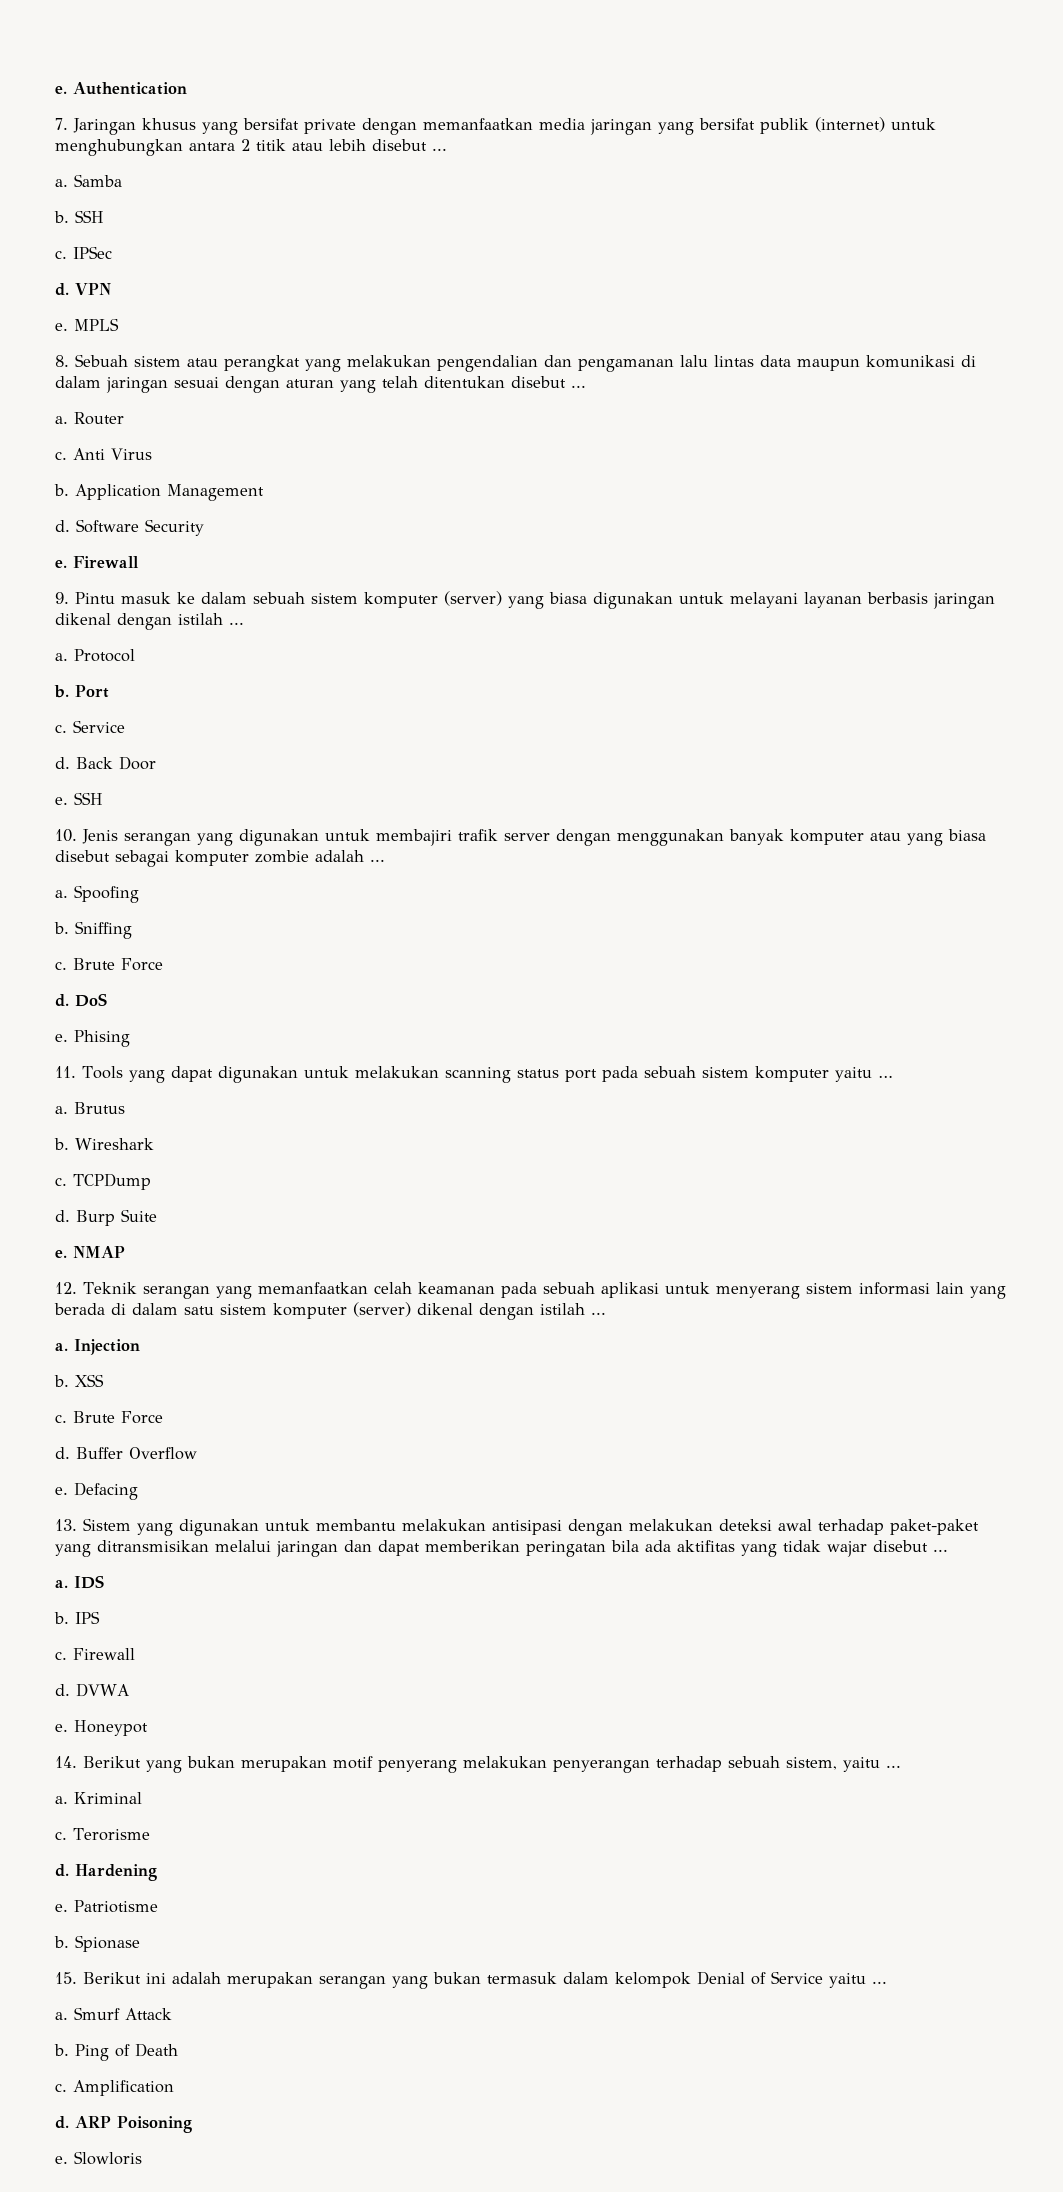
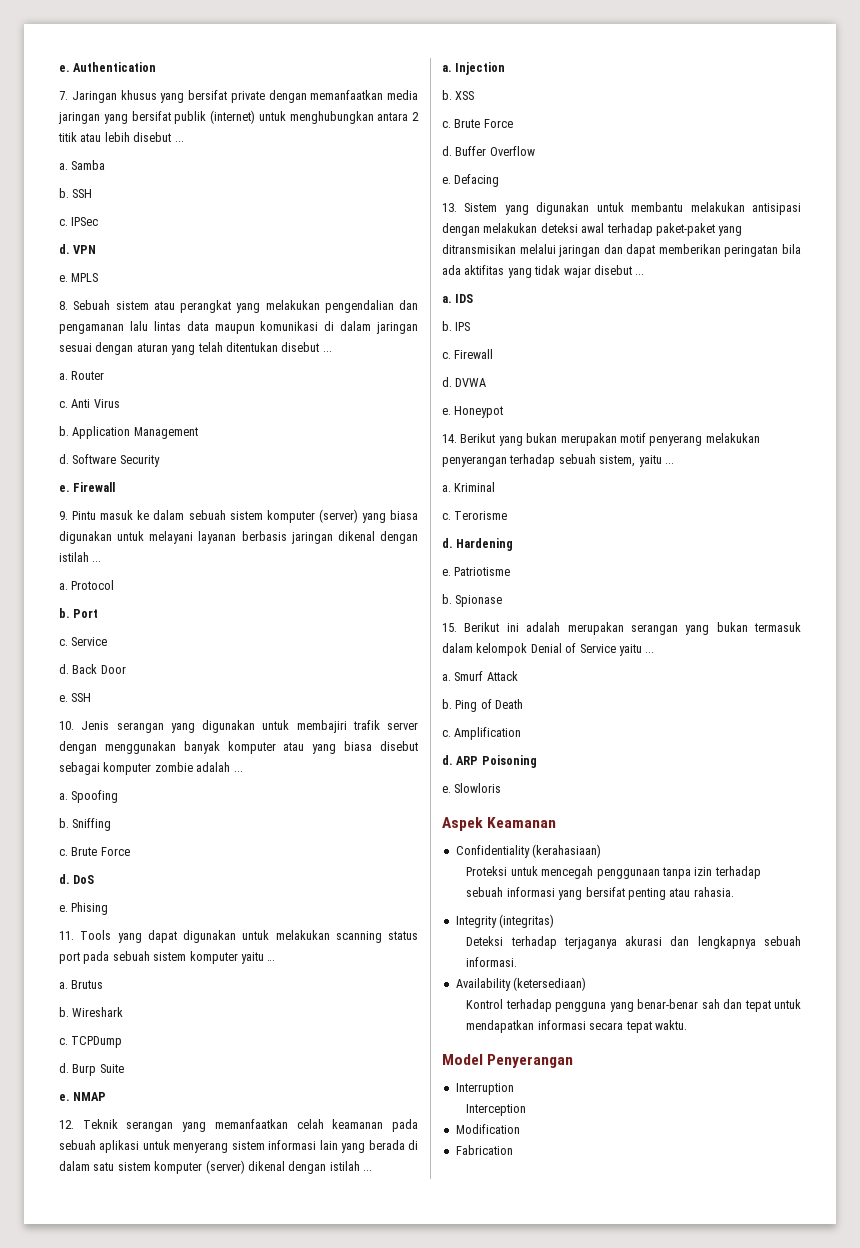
(142, 2158) none -> [442,817,557,831] [455,844,602,858] [466,866,761,879] [466,887,734,900] [455,914,555,928] [466,936,801,949] [466,957,518,967] [455,977,587,991] [466,999,801,1012] [466,1020,687,1033] [442,1054,574,1068] [455,1083,514,1095] [466,1104,527,1116] [455,1124,520,1134] [455,1145,513,1155] // Aspek Keamanan // Confidentiality (kerahasiaan) // Proteksi untuk mencegah penggunaan tanpa izin terhadap sebuah informasi yang bersifat penting atau rahasia. // Integrity (integritas) // Deteksi terhadap terjaganya akurasi dan lengkapnya sebuah informasi. // Availability (ketersediaan) // Kontrol terhadap pengguna yang benar-benar sah dan tepat untuk mendapatkan informasi secara tepat waktu. // Model Penyerangan // Interruption // Interception // Modification // Fabrication

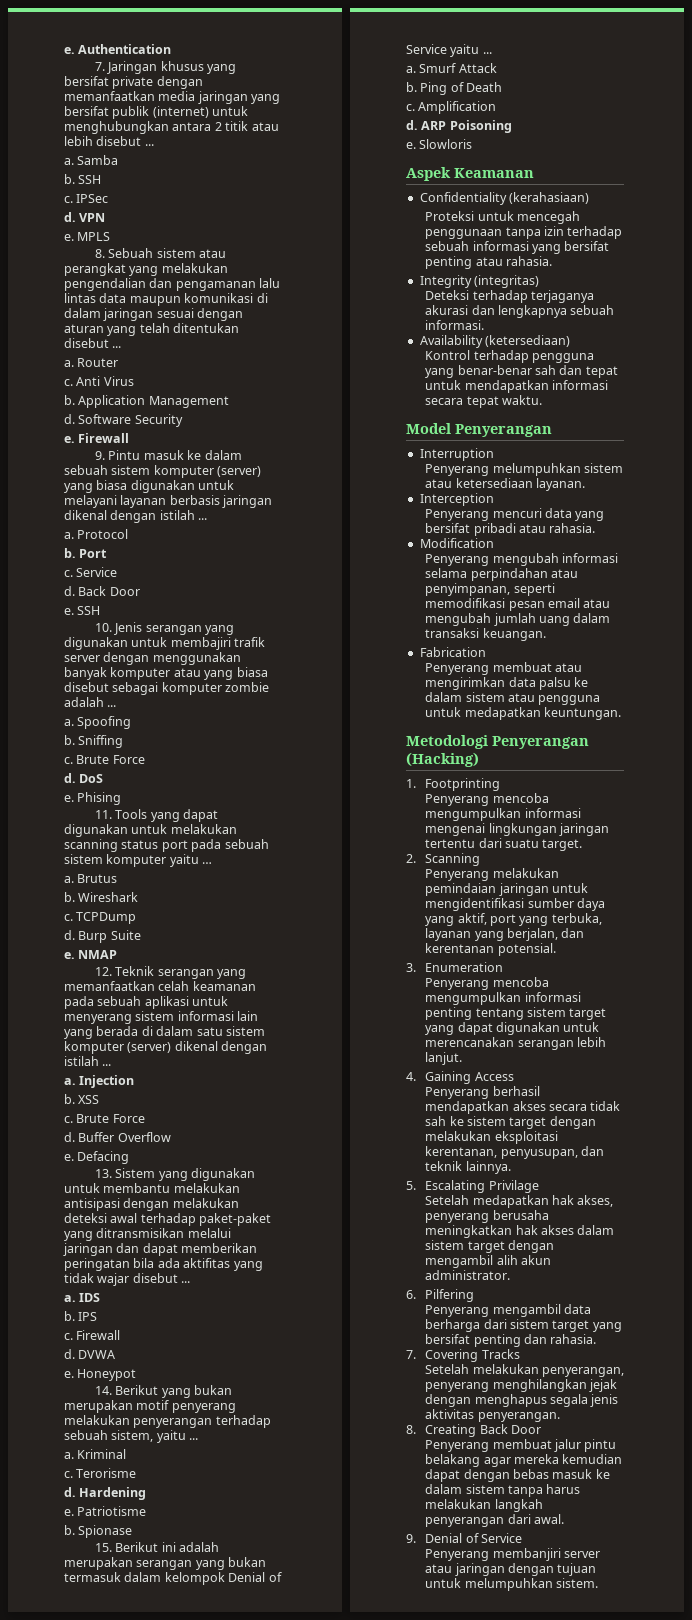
[466,1104,527,1116] [455,1124,520,1134] [455,1145,513,1155] Interception // Modification // Fabrication -> [425,463,623,476] [425,478,585,491] [419,493,494,506] [425,508,605,521] [425,523,596,536] [419,538,494,548] [425,553,618,566] [425,568,578,581] [425,583,555,596] [425,598,611,611] [425,613,611,626] [425,628,546,641] [419,647,486,657] [425,662,582,675] [425,677,589,690] [425,692,601,705] [425,707,621,720] [406,735,589,749] [406,752,479,767] [406,778,501,791] [425,793,549,806] [425,808,581,821] [425,823,609,836] [425,838,583,851] [406,853,481,866] [425,868,559,881] [425,883,588,896] [425,898,605,911] [425,913,602,926] [425,928,585,941] [425,943,556,956] [406,962,504,972] [425,977,549,990] [425,992,581,1005] [425,1007,607,1020] [425,1022,600,1035] [425,1037,606,1050] [425,1052,463,1065] [406,1071,514,1084] [425,1086,540,1099] [425,1101,621,1114] [425,1116,596,1129] [425,1131,558,1144] [425,1146,604,1159] [425,1161,511,1174] [406,1180,539,1193] [425,1195,614,1208] [425,1210,549,1223] [425,1225,615,1238] [425,1240,554,1253] [425,1255,551,1268] [425,1270,511,1280] [406,1289,475,1302] [425,1304,591,1317] [425,1319,622,1332] [425,1334,597,1347] [406,1349,520,1362] [425,1364,624,1377] [425,1379,617,1392] [425,1394,619,1407] [425,1409,560,1422] [406,1424,541,1437] [425,1439,617,1452] [425,1454,623,1467] [425,1469,610,1482] [425,1484,581,1497] [425,1499,543,1512] [425,1514,564,1527] [406,1533,522,1543] [425,1548,600,1561] [425,1563,597,1576] [425,1578,598,1591] Penyerang melumpuhkan sistem atau ketersediaan layanan. // Interception // Penyerang mencuri data yang bersifat pribadi atau rahasia. // Modification // Penyerang mengubah informasi selama perpindahan atau penyimpanan, seperti memodifikasi pesan email atau mengubah jumlah uang dalam transaksi keuangan. // Fabrication // Penyerang membuat atau mengirimkan data palsu ke dalam sistem atau pengguna untuk medapatkan keuntungan. // Metodologi Penyerangan (Hacking) // 1. Footprinting // Penyerang mencoba mengumpulkan informasi mengenai lingkungan jaringan tertentu dari suatu target. // 2. Scanning // Penyerang melakukan pemindaian jaringan untuk mengidentifikasi sumber daya yang aktif, port yang terbuka, layanan yang berjalan, dan kerentanan potensial. // 3. Enumeration // Penyerang mencoba mengumpulkan informasi penting tentang sistem target yang dapat digunakan untuk merencanakan serangan lebih lanjut. // 4. Gaining Access // Penyerang berhasil mendapatkan akses secara tidak sah ke sistem target dengan melakukan eksploitasi kerentanan, penyusupan, dan teknik lainnya. // 5. Escalating Privilage // Setelah medapatkan hak akses, penyerang berusaha meningkatkan hak akses dalam sistem target dengan mengambil alih akun administrator. // 6. Pilfering // Penyerang mengambil data berharga dari sistem target yang bersifat penting dan rahasia. // 7. Covering Tracks // Setelah melakukan penyerangan, penyerang menghilangkan jejak dengan menghapus segala jenis aktivitas penyerangan. // 8. Creating Back Door // Penyerang membuat jalur pintu belakang agar mereka kemudian dapat dengan bebas masuk ke dalam sistem tanpa harus melakukan langkah penyerangan dari awal. // 9. Denial of Service // Penyerang membanjiri server atau jaringan dengan tujuan untuk melumpuhkan sistem.

